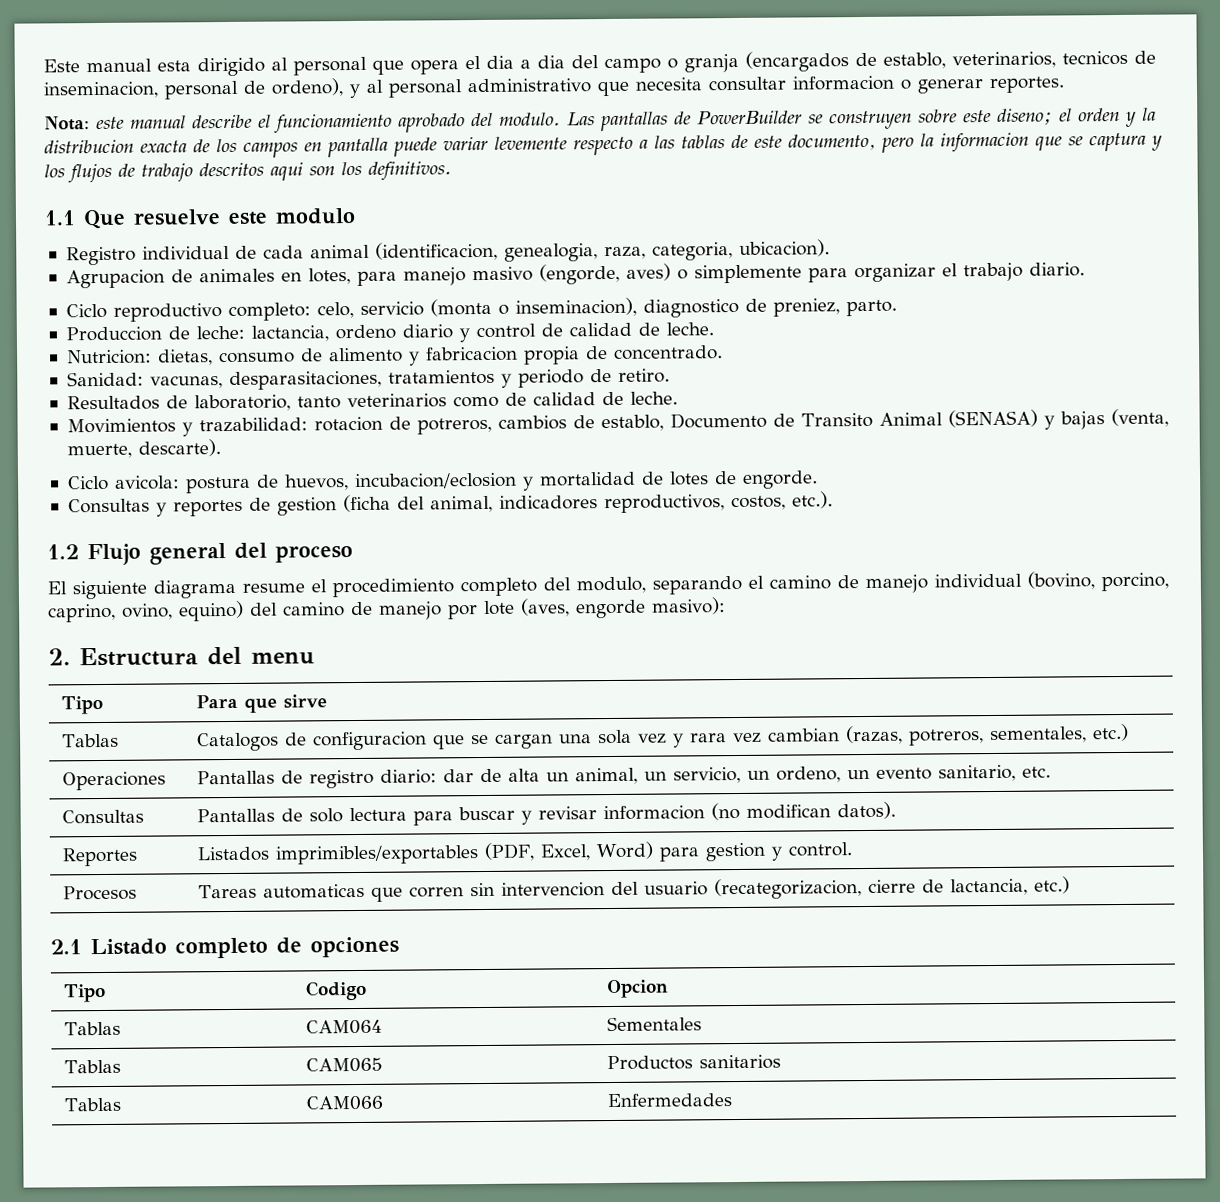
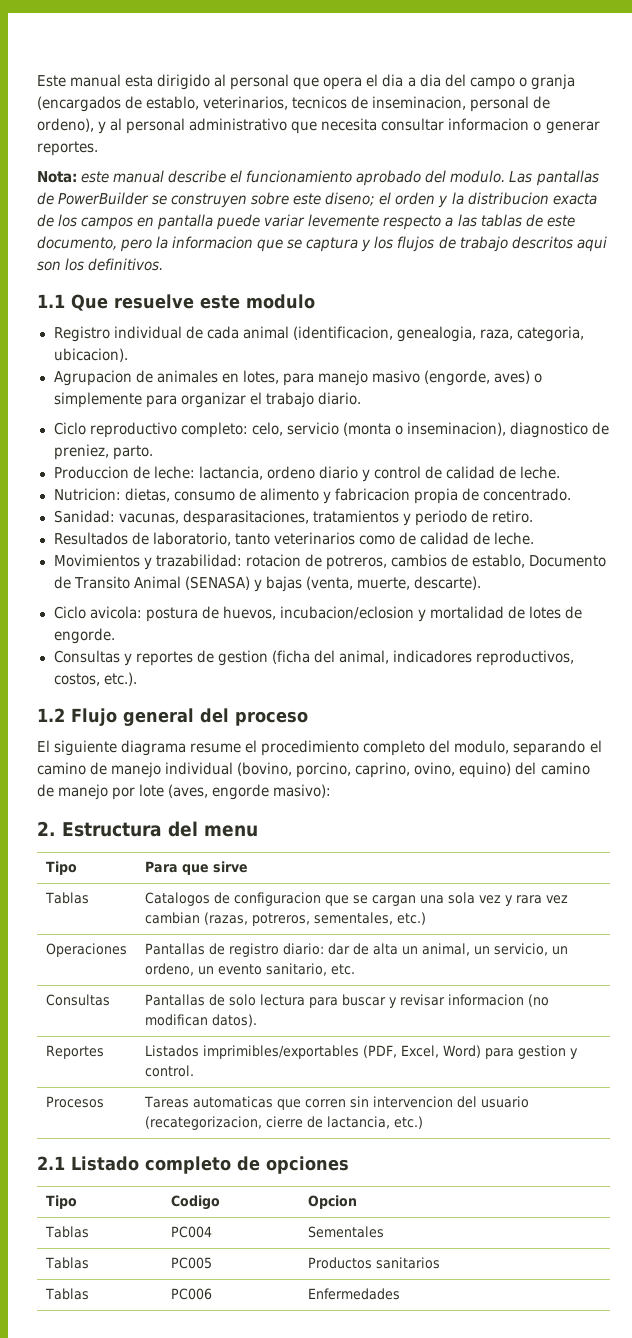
[306,1019,383,1035] CAM064 -> [170,1226,212,1238] PC004
[306,1057,384,1073] CAM065 -> [170,1257,212,1269] PC005
[306,1095,384,1111] CAM066 -> [170,1288,212,1300] PC006

